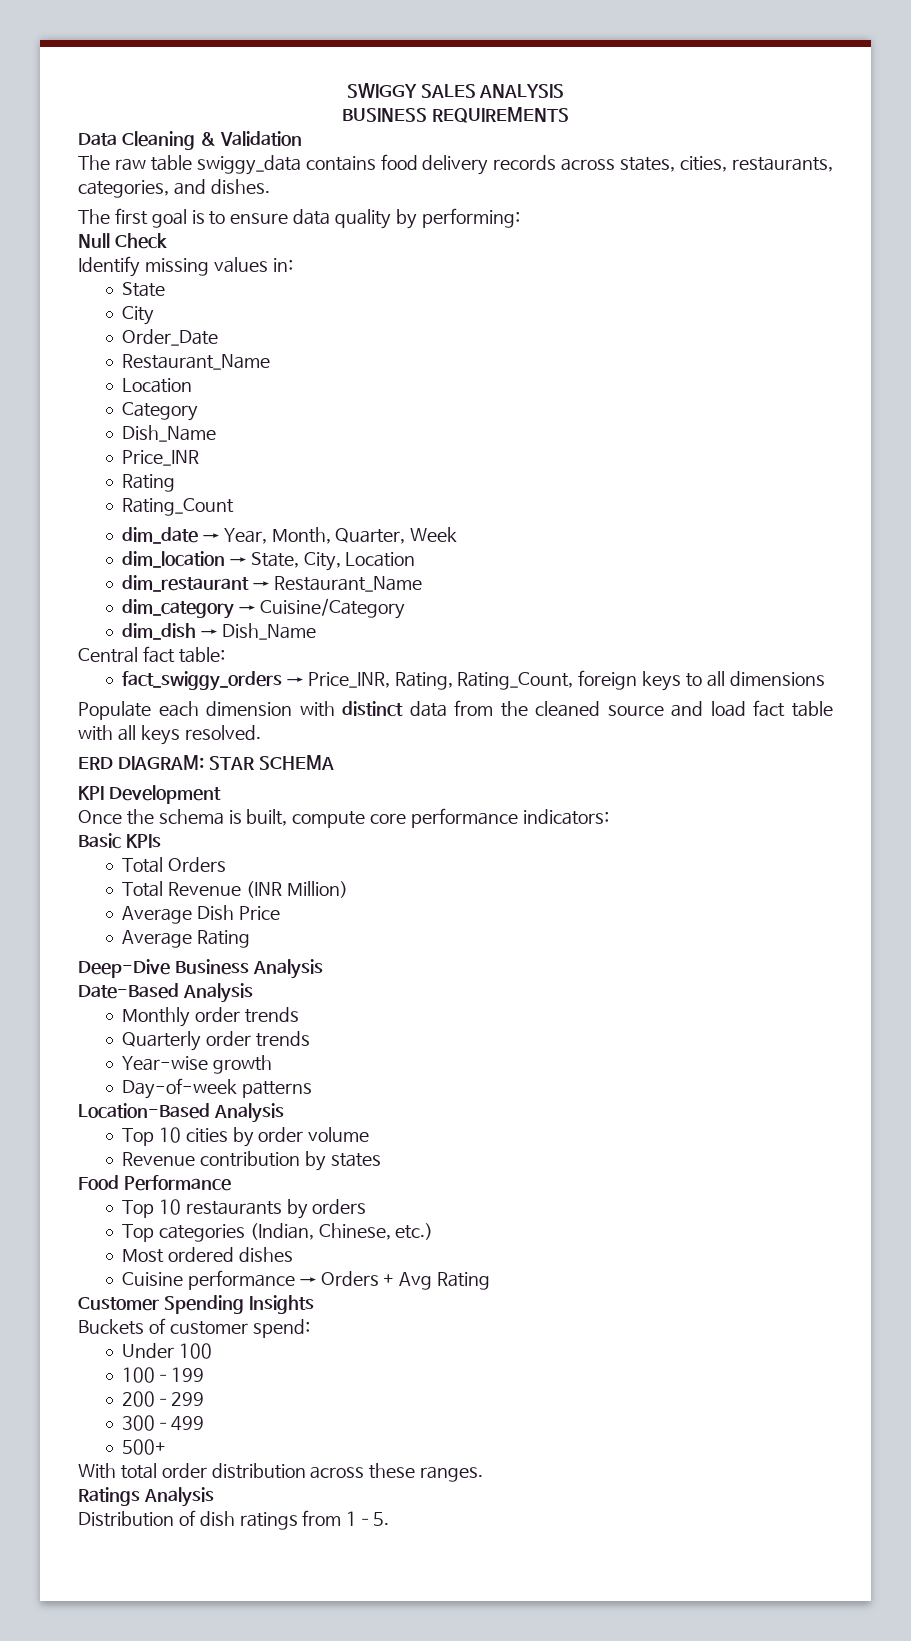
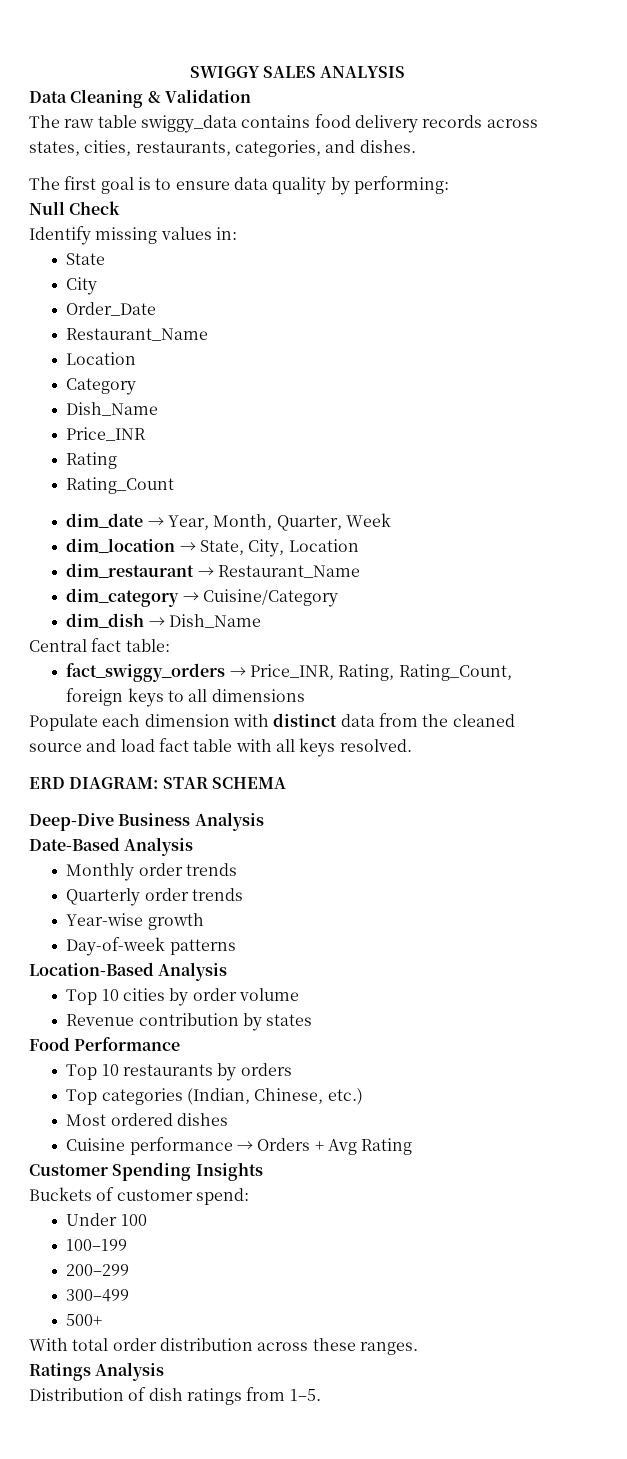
[342,107,569,123] // BUSINESS REQUIREMENTS -> (406, 72) none
[78,785,221,804] [78,808,609,828] [78,833,161,849] [122,857,226,873] [122,881,348,898] [122,905,280,924] [122,930,250,948] // KPI Development // Once the schema is built, compute core performance indicators: // Basic KPIs // Total Orders // Total Revenue (INR Million) // Average Dish Price // Average Rating -> (286, 783) none

